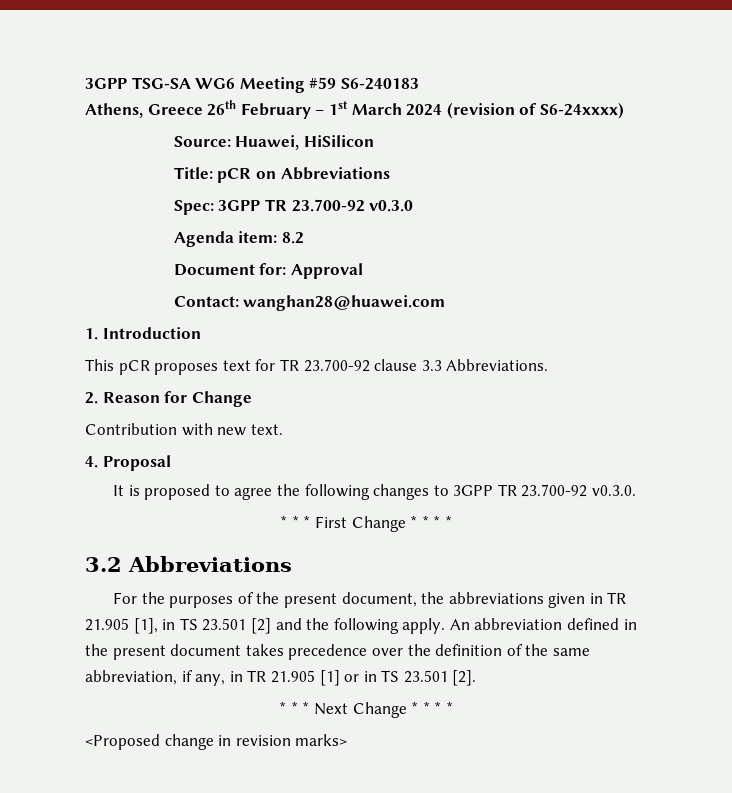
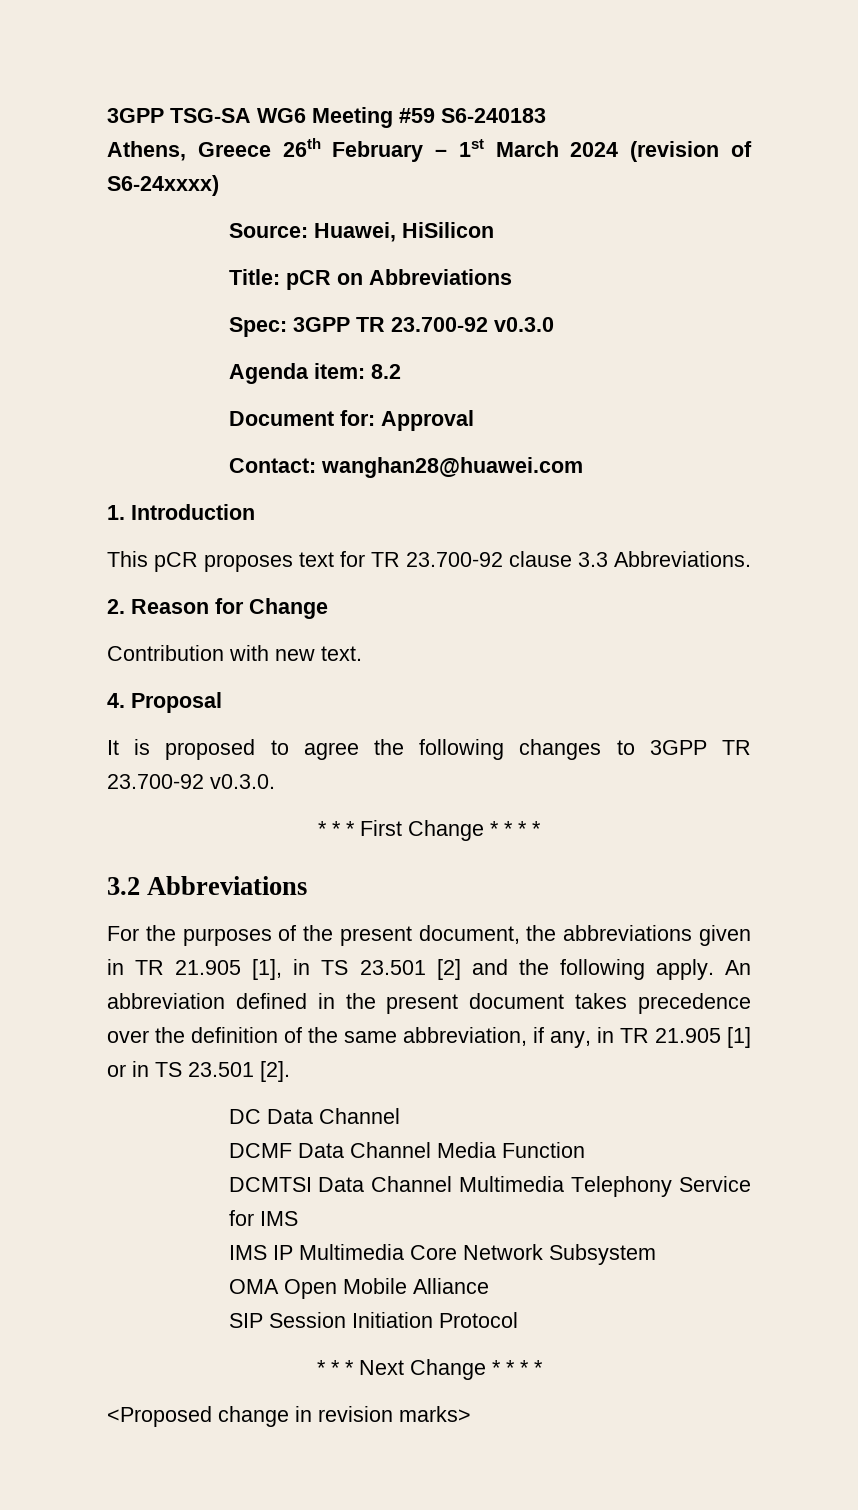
(477, 678) none -> [228,1108,400,1124] [228,1142,585,1158] [228,1176,751,1197] [228,1210,298,1226] [228,1244,656,1265] [228,1278,489,1299] [228,1312,518,1328] // DC Data Channel // DCMF Data Channel Media Function // DCMTSI Data Channel Multimedia Telephony Service for IMS // IMS IP Multimedia Core Network Subsystem // OMA Open Mobile Alliance // SIP Session Initiation Protocol

